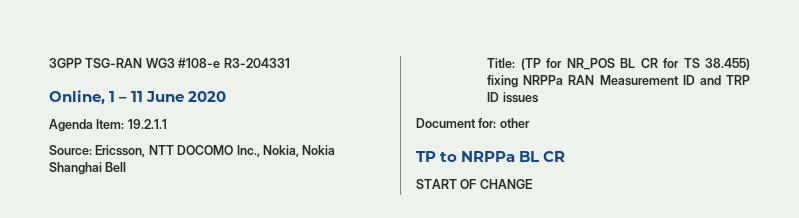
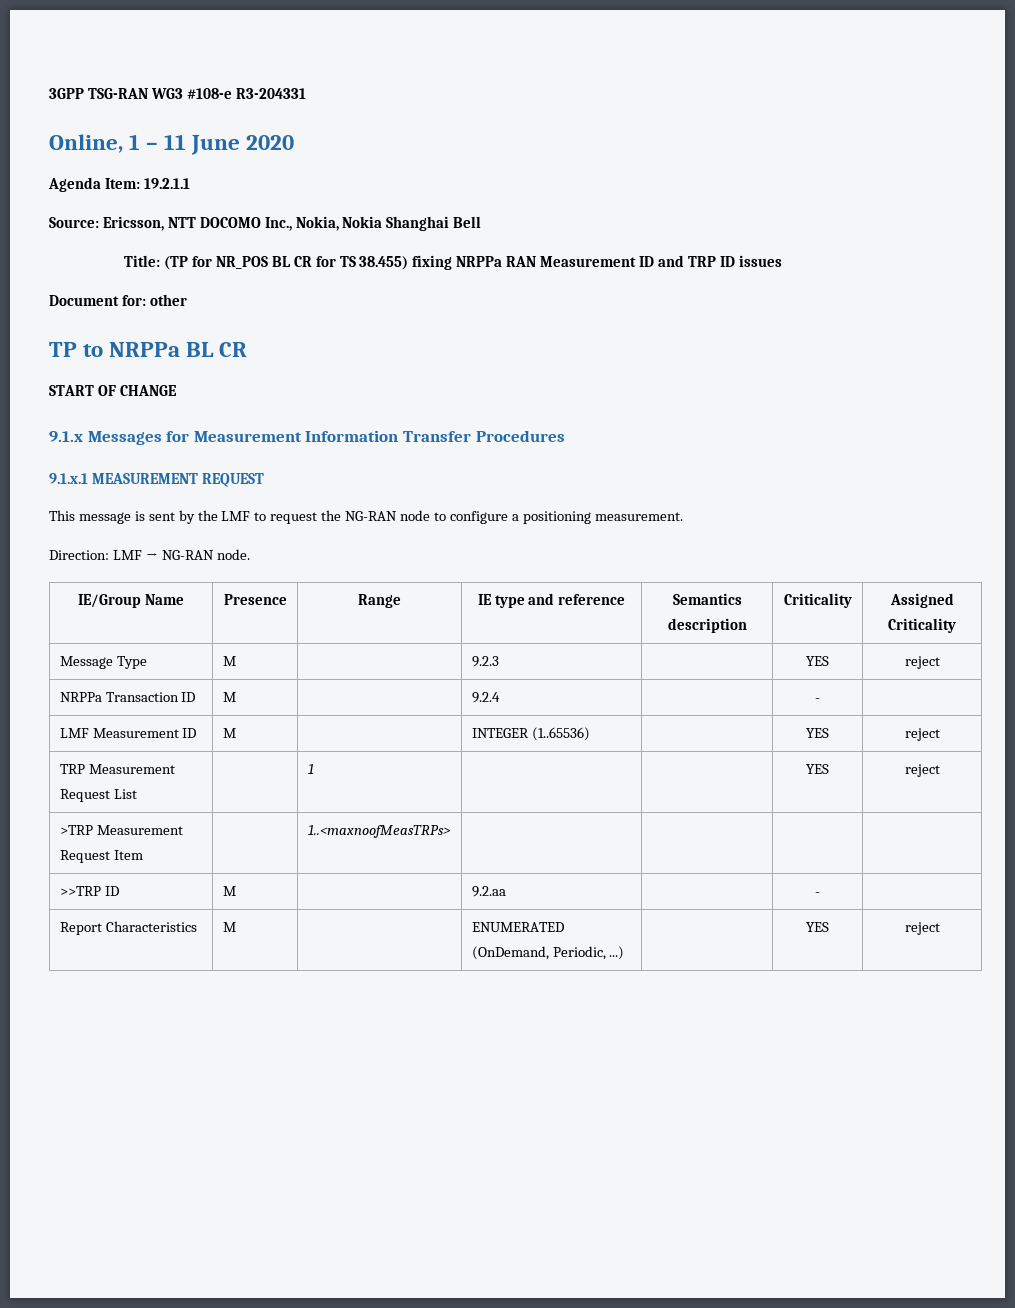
(533, 184) none -> [49,430,565,445] [49,473,264,487] [49,510,683,524] [49,549,250,560] [78,594,184,608] [223,594,287,605] [358,594,401,608] [477,593,626,608] [672,593,742,605] [667,618,747,633] [783,593,852,608] [889,593,954,608] [888,618,956,633] [59,656,147,669] [222,656,236,666] [471,656,499,667] [806,656,829,666] [904,656,940,669] [59,692,196,702] [222,692,236,702] [471,692,500,703] [815,698,820,702] [59,728,197,738] [222,728,236,738] [471,727,590,741] [806,728,829,738] [904,728,940,741] [59,764,175,774] [59,789,137,802] [307,764,314,774] [806,764,829,774] [904,764,940,777] [59,825,183,835] [59,850,143,863] [307,825,450,838] [59,886,119,896] [222,886,236,896] [471,886,506,897] [815,892,820,896] [59,921,197,935] [222,922,236,932] [471,922,564,932] [471,946,625,960] [806,922,829,932] [904,922,940,935] // 9.1.x Messages for Measurement Information Transfer Procedures // 9.1.x.1 MEASUREMENT REQUEST // This message is sent by the LMF to request the NG-RAN node to configure a positioning measurement. // Direction: LMF → NG-RAN node. // IE/Group Name | Presence | Range | IE type and reference | Semantics description | Criticality | Assigned Criticality // Message Type | M | | 9.2.3 | | YES | reject // NRPPa Transaction ID | M | | 9.2.4 | | - | // LMF Measurement ID | M | | INTEGER (1..65536) | | YES | reject // TRP Measurement Request List | | 1 | | | YES | reject // >TRP Measurement Request Item | | 1..<maxnoofMeasTRPs> | | | | // >>TRP ID | M | | 9.2.aa | | - | // Report Characteristics | M | | ENUMERATED (OnDemand, Periodic, ...) | | YES | reject

